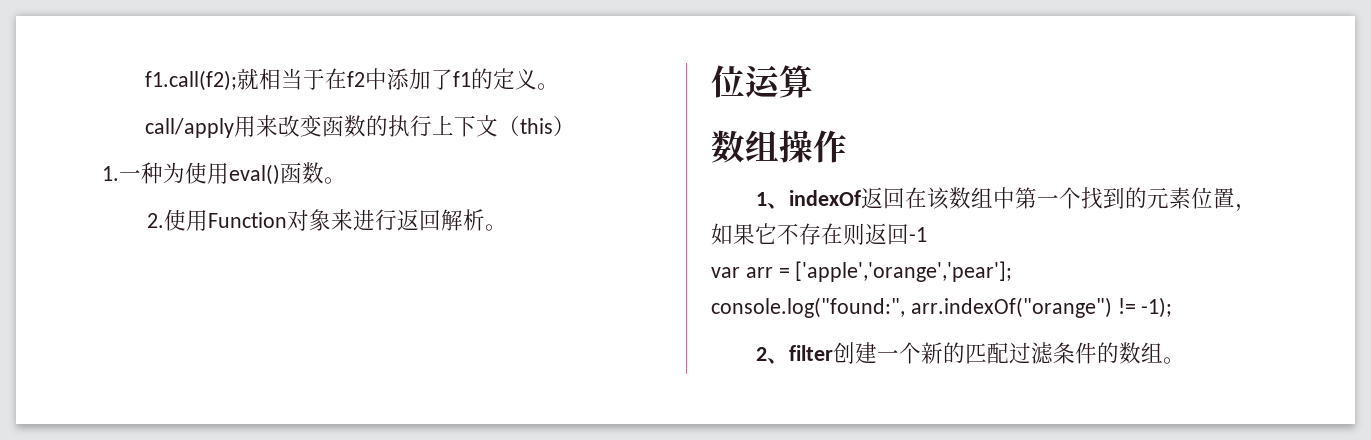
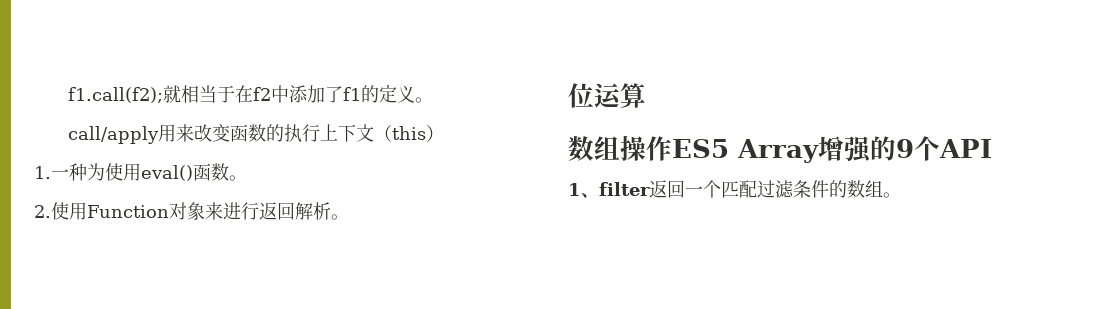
[755,187,1257,212] [711,223,927,245] [711,261,1013,282] [711,297,1173,318] [755,342,965,364] // 1、indexOf返回在该数组中第一个找到的元素位置，如果它不存在则返回-1 // var arr = ['apple','orange','pear']; // console.log("found:", arr.indexOf("orange") != -1); // 2、filter创建一个新的 -> [672,136,992,163] [568,180,721,198] ES5 Array增强的9个API // 1、filter返回一个

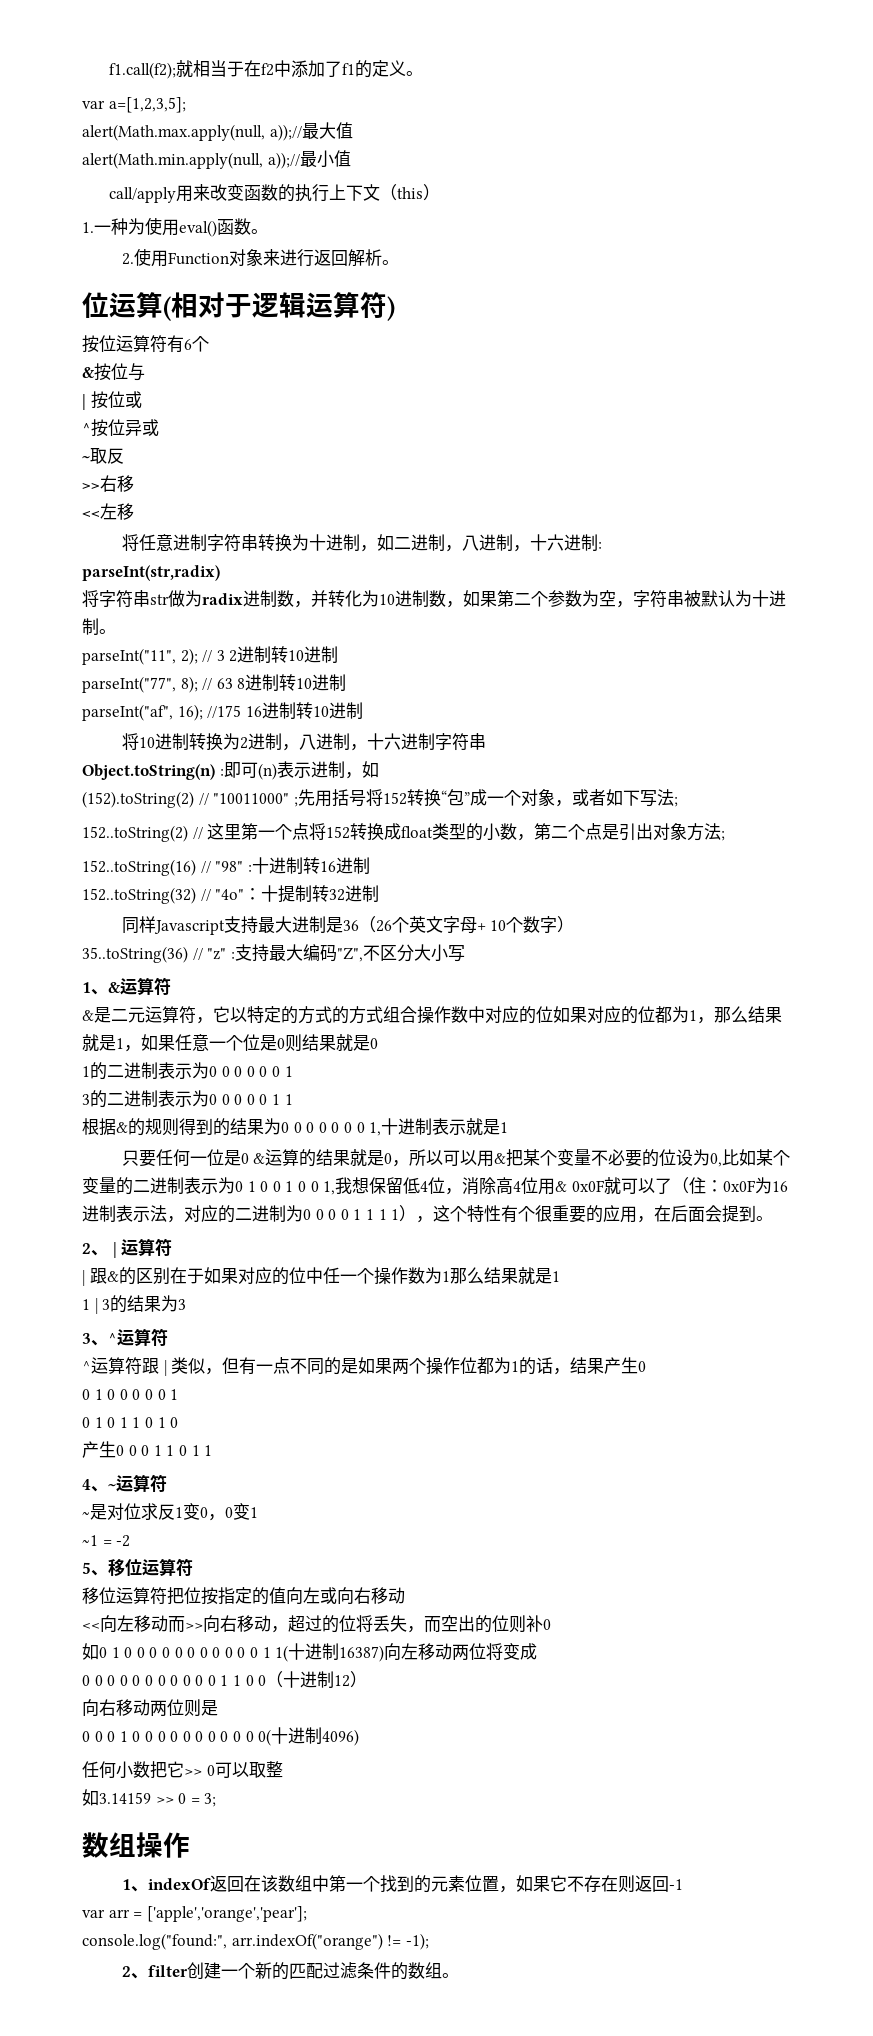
(433, 100) none -> [82,97,186,113] [82,122,353,141] [82,150,351,169] // var a=[1,2,3,5]; // alert(Math.max.apply(null, a));//最大值 // alert(Math.min.apply(null, a));//最小值
[568,135,992,163] [568,180,721,198] // 数组操作ES5 Array增强的9个API // 1、filter返回一个 -> [163,292,395,321] [82,335,209,353] [82,363,145,381] [82,391,142,410] [82,419,159,437] [82,448,124,464] [82,475,134,492] [82,503,134,520] [121,534,602,552] [82,565,220,581] [82,590,786,608] [82,618,116,635] [82,646,339,665] [82,674,347,693] [82,702,363,721] [121,733,486,751] [82,761,379,780] [82,789,678,808] [82,823,726,842] [82,857,370,876] [82,885,380,904] [121,916,575,935] [82,944,465,963] [82,977,171,995] [82,1006,782,1024] [82,1034,378,1052] [82,1062,293,1080] [82,1090,293,1108] [82,1118,509,1136] [121,1149,791,1167] [82,1177,788,1195] [82,1205,774,1223] [82,1238,173,1258] [82,1267,560,1286] [82,1295,187,1314] [82,1328,168,1346] [82,1357,647,1376] [82,1389,179,1400] [82,1417,179,1428] [82,1441,213,1458] [82,1474,167,1492] [82,1503,258,1521] [82,1535,131,1547] [82,1558,193,1577] [82,1587,405,1605] [82,1615,551,1633] [82,1643,538,1662] [82,1671,368,1688] [82,1699,218,1717] [82,1727,360,1746] [82,1761,283,1779] [82,1789,217,1807] [82,1832,190,1858] [121,1875,683,1893] [82,1906,307,1922] [82,1933,429,1950] [121,1962,289,1980] (相对于逻辑运算符) // 按位运算符有6个 // &按位与 // | 按位或 // ^按位异或 // ~取反 // >>右移 // <<左移 // 将任意进制字符串转换为十进制，如二进制，八进制，十六进制: // parseInt(str,radix) // 将字符串str做为radix进制数，并转化为10进制数，如果第二个参数为空，字符串被默认为十进制。 // parseInt("11", 2); // 3 2进制转10进制 // parseInt("77", 8); // 63 8进制转10进制 // parseInt("af", 16); //175 16进制转10进制 // 将10进制转换为2进制，八进制，十六进制字符串 // Object.toString(n) :即可(n)表示进制，如 // (152).toString(2) // "10011000" ;先用括号将152转换“包”成一个对象，或者如下写法; // 152..toString(2) // 这里第一个点将152转换成float类型的小数，第二个点是引出对象方法; // 152..toString(16) // "98" :十进制转16进制 // 152..toString(32) // "4o"：十提制转32进制 // 同样Javascript支持最大进制是36（26个英文字母+ 10个数字） // 35..toString(36) // "z" :支持最大编码"Z",不区分大小写 // 1、&运算符 // &是二元运算符，它以特定的方式的方式组合操作数中对应的位如果对应的位都为1，那么结果就是1，如果任意一个位是0则结果就是0 // 1的二进制表示为0 0 0 0 0 0 1 // 3的二进制表示为0 0 0 0 0 1 1 // 根据&的规则得到的结果为0 0 0 0 0 0 0 1,十进制表示就是1 // 只要任何一位是0 &运算的结果就是0，所以可以用&把某个变量不必要的位设为0,比如某个变量的二进制表示为0 1 0 0 1 0 0 1,我想保留低4位，消除高4位用& 0x0F就可以了（住：0x0F为16进制表示法，对应的二进制为0 0 0 0 1 1 1 1），这个特性有个很重要的应用，在后面会提到。 // 2、 | 运算符 // | 跟&的区别在于如果对应的位中任一个操作数为1那么结果就是1 // 1 | 3的结果为3 // 3、^运算符 // ^运算符跟 | 类似，但有一点不同的是如果两个操作位都为1的话，结果产生0 // 0 1 0 0 0 0 0 1 // 0 1 0 1 1 0 1 0 // 产生0 0 0 1 1 0 1 1 // 4、~运算符 // ~是对位求反1变0，0变1 // ~1 = -2 // 5、移位运算符 // 移位运算符把位按指定的值向左或向右移动 // <<向左移动而>>向右移动，超过的位将丢失，而空出的位则补0 // 如0 1 0 0 0 0 0 0 0 0 0 0 0 1 1(十进制16387)向左移动两位将变成 // 0 0 0 0 0 0 0 0 0 0 0 1 1 0 0（十进制12） // 向右移动两位则是 // 0 0 0 1 0 0 0 0 0 0 0 0 0 0 0(十进制4096) // 任何小数把它>> 0可以取整 // 如3.14159 >> 0 = 3; // 数组操作 // 1、indexOf返回在该数组中第一个找到的元素位置，如果它不存在则返回-1 // var arr = ['apple','orange','pear']; // console.log("found:", arr.indexOf("orange") != -1); // 2、filter创建一个新的

